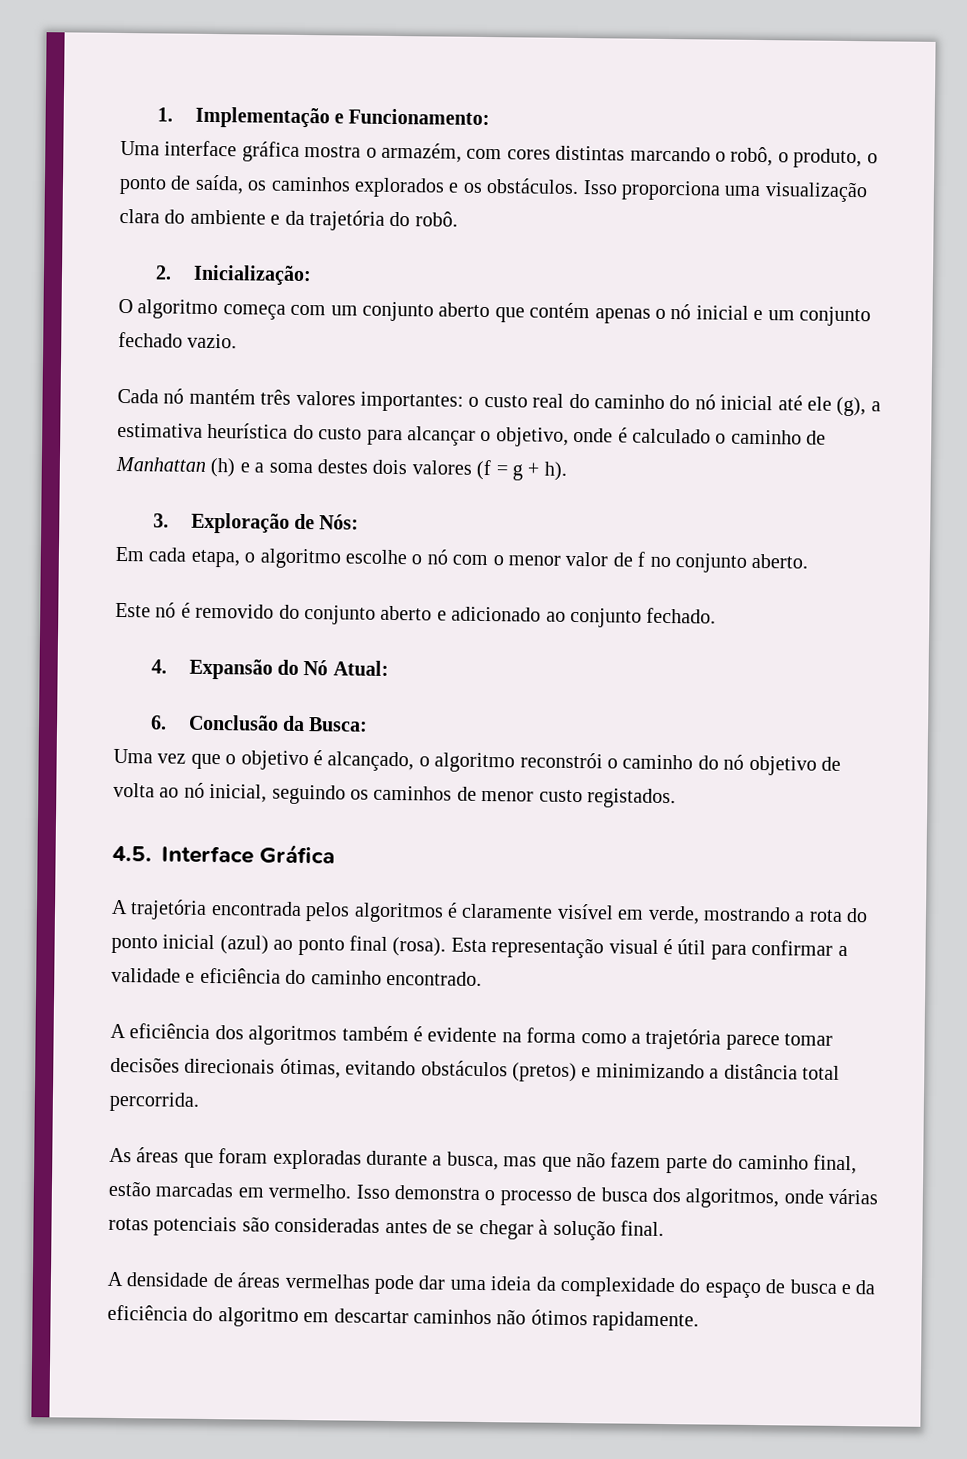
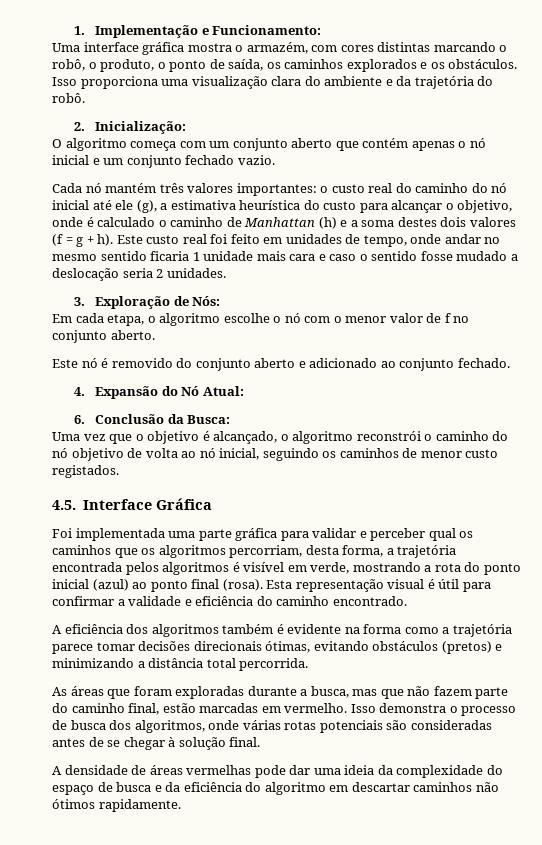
(567, 471) none -> [116,234,501,247] [52,251,518,261] [52,268,226,281] Este custo real foi feito em unidades de tempo, onde andar no mesmo sentido ficaria 1 unidade mais cara e caso o sentido fosse mudado a deslocação seria 2 unidades.
[111,899,128,915] A -> [52,528,474,541] [52,545,394,558] Foi implementada uma parte gráfica para validar e perceber qual os caminhos que os algoritmos percorriam, desta forma, a
[461,903,554,919] claramente -> (240, 567) none

